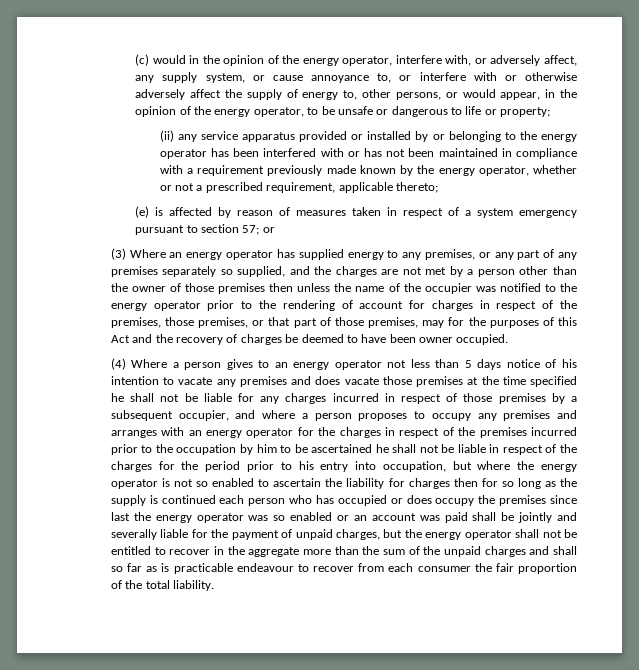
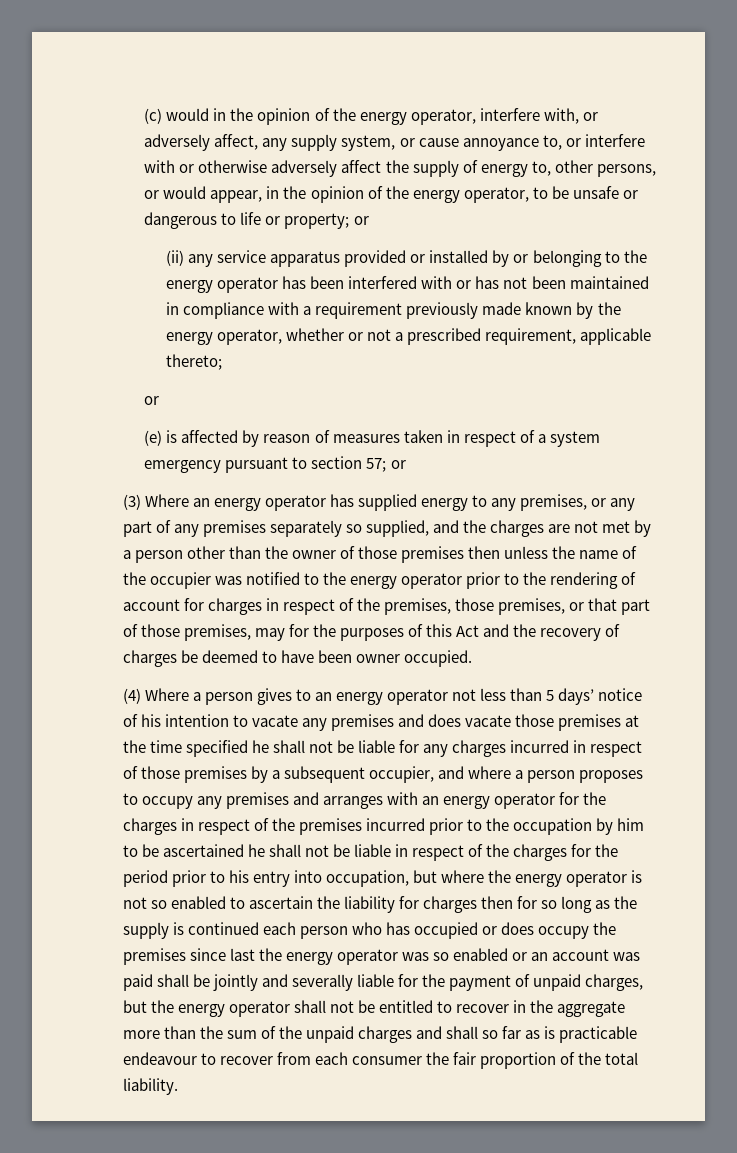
(551, 112) none -> [353,216,369,225] or
(438, 187) none -> [144,396,160,405] // or
[477,359,502,370] days -> [558,688,595,705] days’

